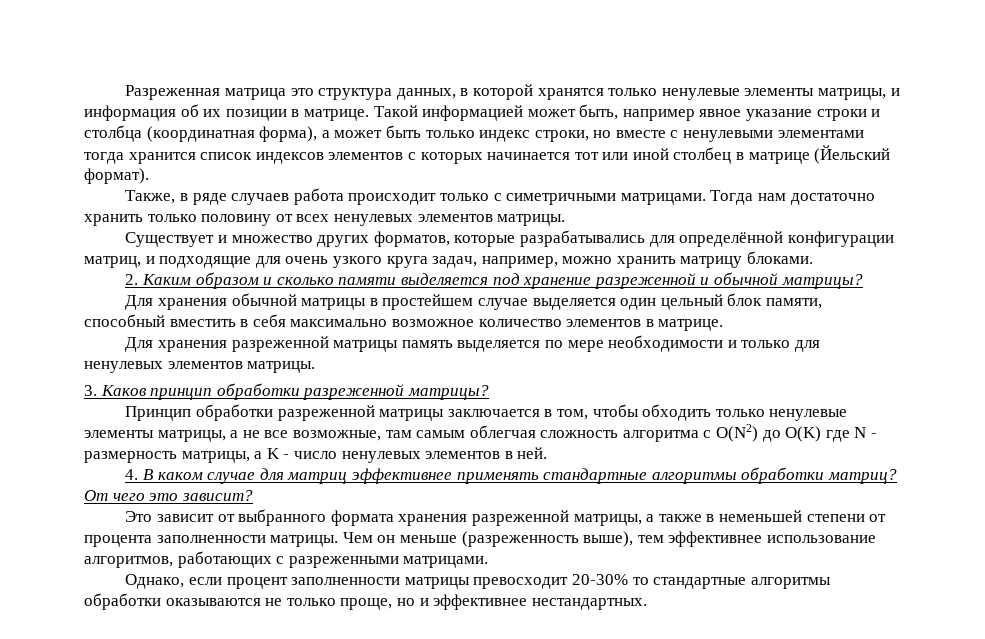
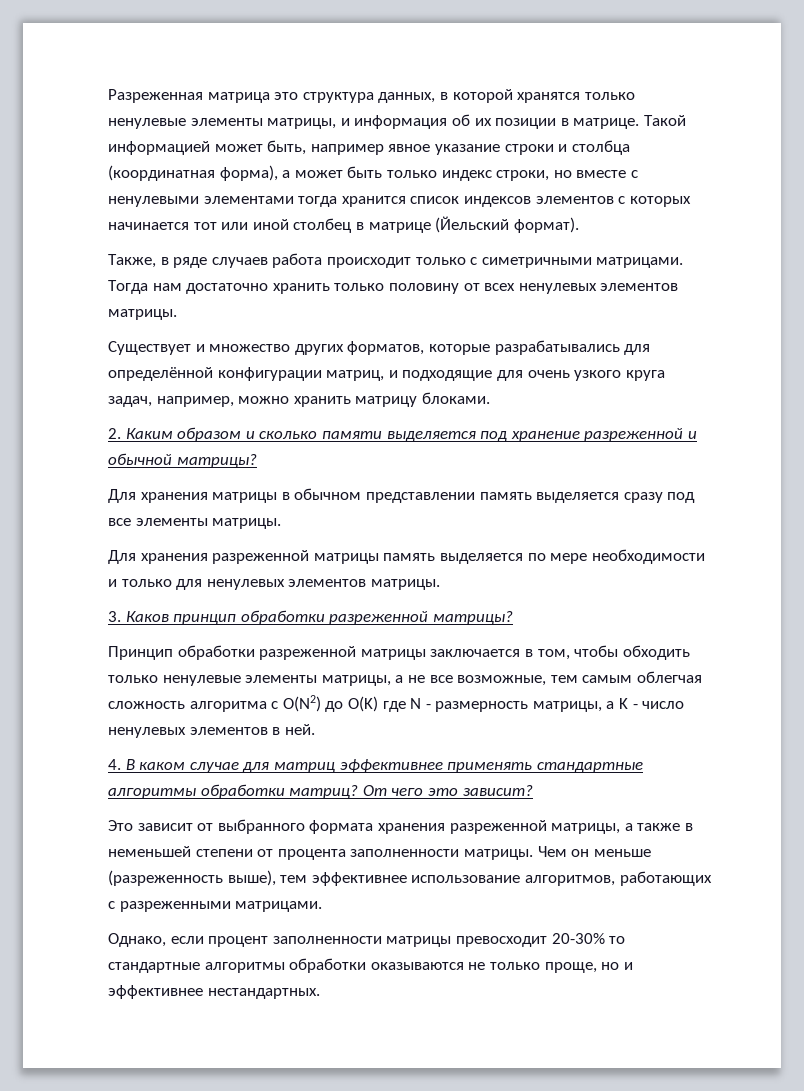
[231,293,297,306] обычной -> (208, 497) none
[382,293,822,310] [84,314,724,331] простейшем случае выделяется один цельный блок памяти, способный вместить в себя максимально возможное количество элементов в матрице. -> [294,488,696,503] [108,518,282,529] обычном представлении память выделяется сразу под все элементы матрицы.
[385,430,412,438] там -> [550,675,578,683] тем

